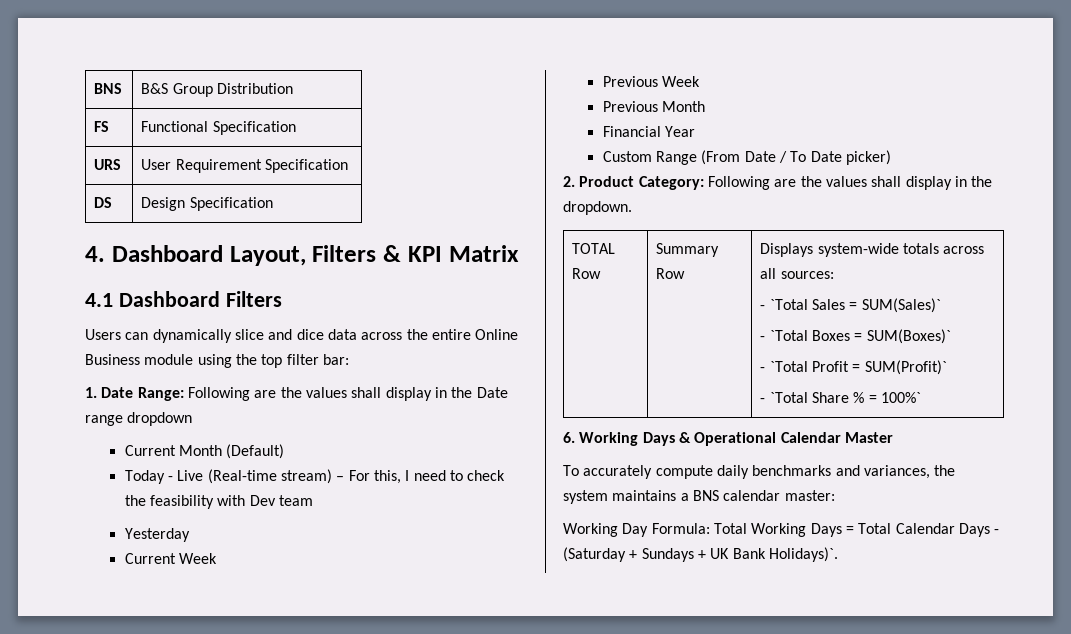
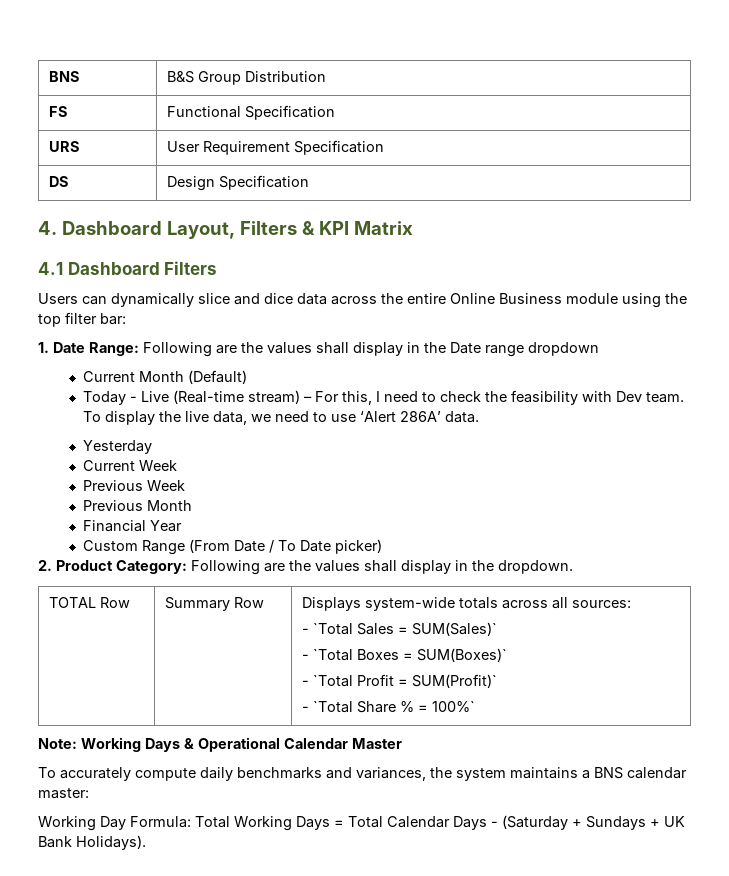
[279,495,314,506] team -> [645,392,684,403] [82,411,479,425] team. To display the live data, we need to use ‘Alert 286A’ data.
[563,432,575,443] 6. -> [38,738,77,749] Note:
[768,547,838,562] Holidays)`. -> [76,835,146,850] Holidays).

